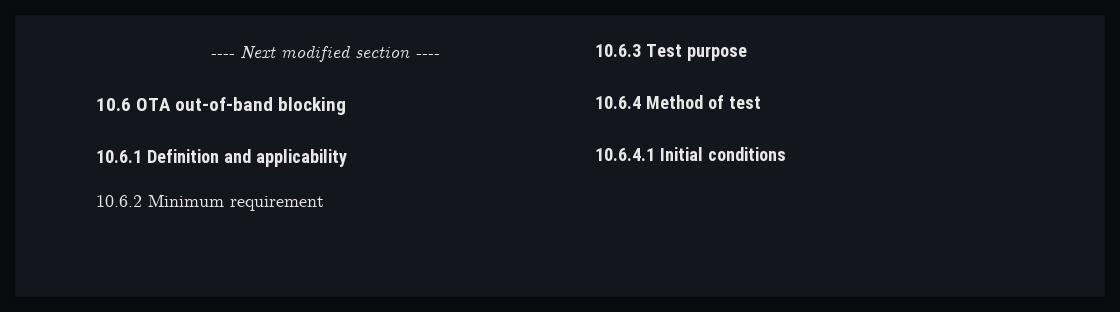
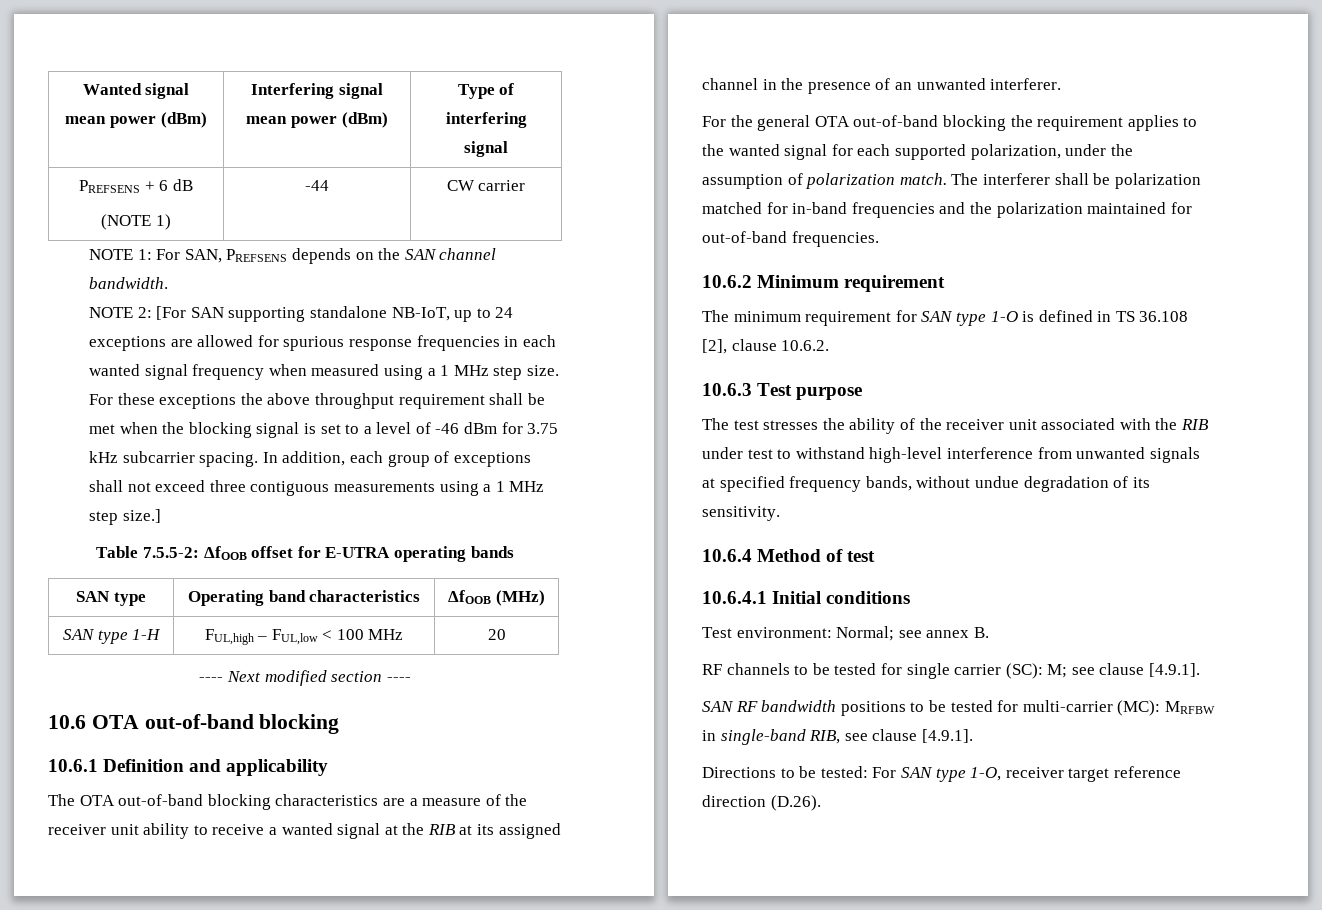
(209, 56) none -> [82,83,190,99] [65,112,207,128] [251,83,383,99] [246,112,388,128] [457,83,515,99] [445,112,527,128] [464,141,508,157] [79,179,193,193] [101,214,171,230] [305,180,329,191] [446,180,526,191] [88,248,497,264] [88,277,168,289] [88,306,514,322] [88,335,556,351] [88,364,559,380] [88,393,545,409] [88,422,559,438] [88,451,531,467] [88,480,545,496] [88,509,161,525] [96,546,514,562] [76,591,146,606] [187,590,421,606] [448,590,545,606] [62,629,162,644] [204,629,404,645] [487,629,506,640] Wanted signal mean power (dBm) | Interfering signal mean power (dBm) | Type of interfering signal // PREFSENS + 6 dB // (NOTE 1) | -44 | CW carrier // NOTE 1: For SAN, PREFSENS depends on the SAN channel bandwidth. // NOTE 2: [For SAN supporting standalone NB-IoT, up to 24 exceptions are allowed for spurious response frequencies in each wanted signal frequency when measured using a 1 MHz step size. For these exceptions the above throughput requirement shall be met when the blocking signal is set to a level of -46 dBm for 3.75 kHz subcarrier spacing. In addition, each group of exceptions shall not exceed three contiguous measurements using a 1 MHz step size.] // Table 7.5.5-2: ΔfOOB offset for E-UTRA operating bands // SAN type | Operating band characteristics | ΔfOOB (MHz) // SAN type 1-H | FUL,high – FUL,low < 100 MHz | 20 //
[96,194,324,211] [595,44,747,61] 10.6.2 Minimum requirement // 10.6.3 Test purpose -> [48,794,528,810] [48,823,561,839] [702,78,1062,94] [702,115,1198,131] [702,144,1133,160] [702,173,1201,189] [702,202,1192,218] [702,231,879,247] [702,275,946,292] [702,310,1189,326] [702,339,830,354] [702,383,863,400] [702,418,1210,434] [702,447,1200,463] [702,476,1150,492] [702,506,780,521] The OTA out-of-band blocking characteristics are a measure of the receiver unit ability to receive a wanted signal at the RIB at its assigned channel in the presence of an unwanted interferer. // For the general OTA out-of-band blocking the requirement applies to the wanted signal for each supported polarization, under the assumption of polarization match. The interferer shall be polarization matched for in-band frequencies and the polarization maintained for out-of-band frequencies. // 10.6.2 Minimum requirement // The minimum requirement for SAN type 1-O is defined in TS 36.108 [2], clause 10.6.2. // 10.6.3 Test purpose // The test stresses the ability of the receiver unit associated with the RIB under test to withstand high-level interference from unwanted signals at specified frequency bands, without undue degradation of its sensitivity.
(786, 154) none -> [702,626,989,641] [702,663,1201,679] [702,700,1215,716] [702,729,973,745] [702,766,1181,782] [702,795,821,811] // Test environment: Normal; see annex B. // RF channels to be tested for single carrier (SC): M; see clause [4.9.1]. // SAN RF bandwidth positions to be tested for multi-carrier (MC): MRFBW in single-band RIB, see clause [4.9.1]. // Directions to be tested: For SAN type 1-O, receiver target reference direction (D.26).

